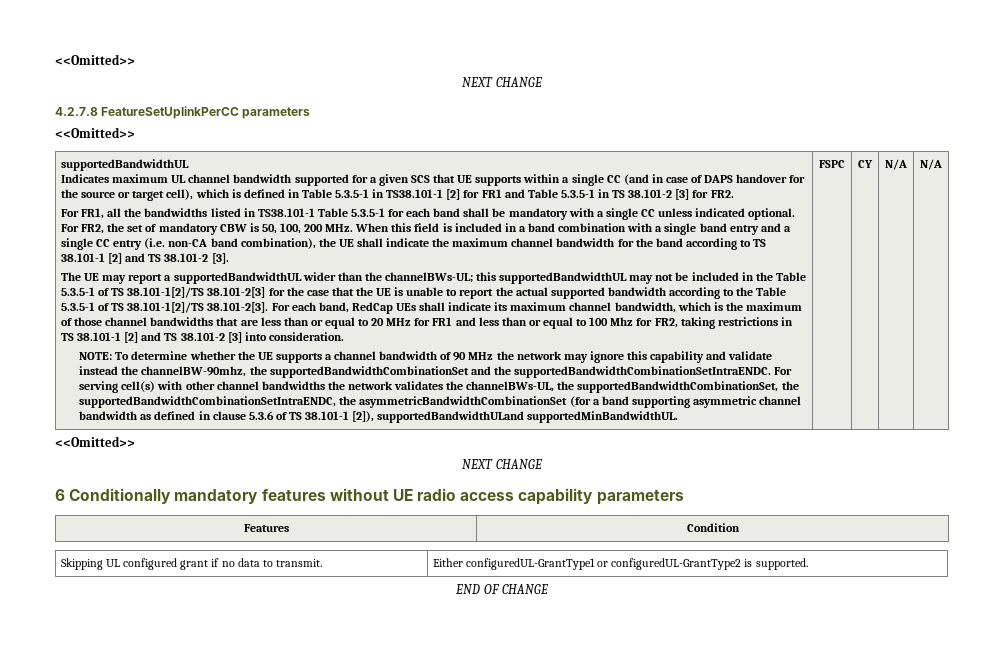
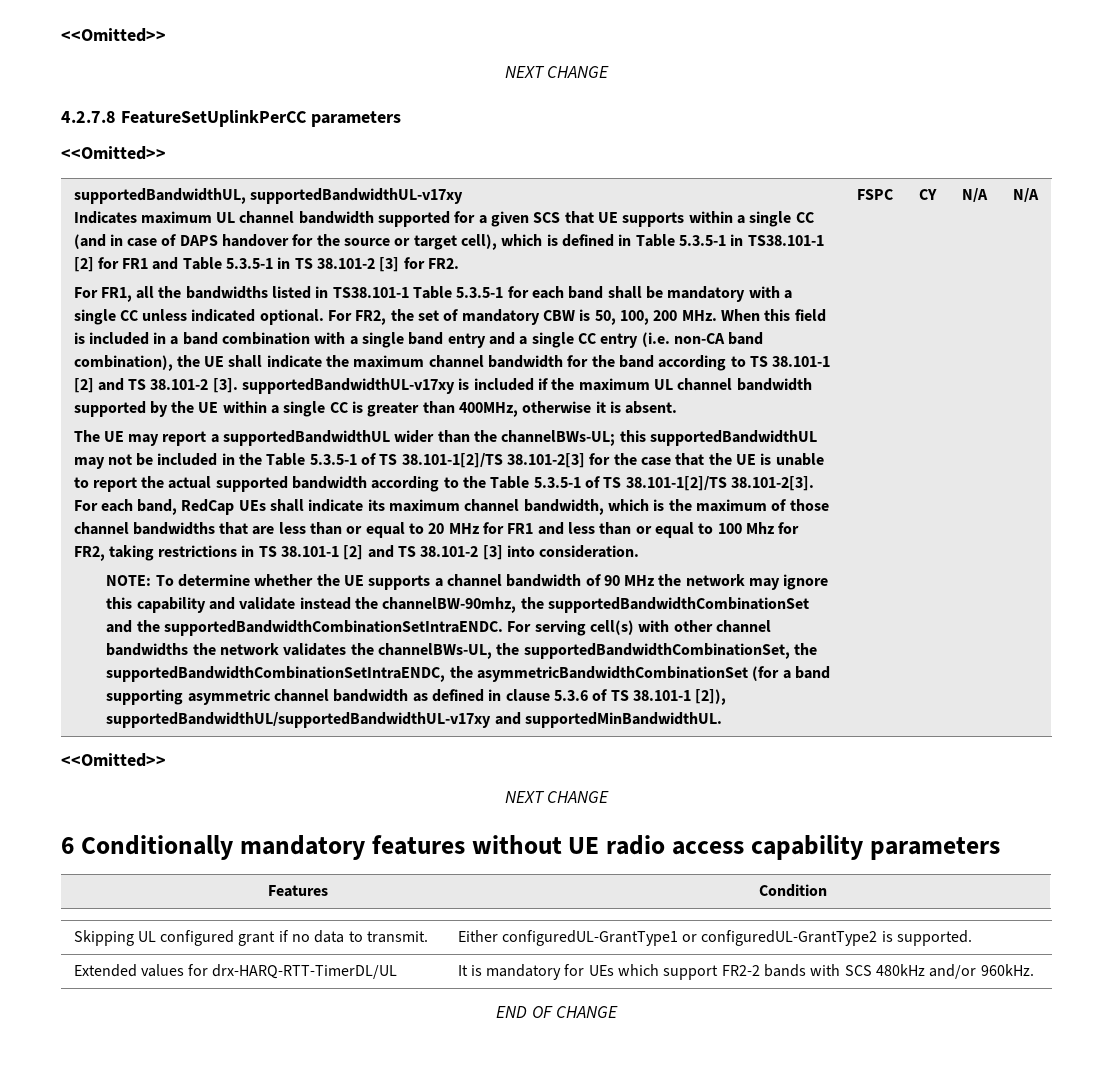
[60,159,189,171] supportedBandwidthUL -> [73,188,463,204] supportedBandwidthUL, supportedBandwidthUL-v17xy
(229, 258) none -> [242,378,812,394] [73,401,678,417] supportedBandwidthUL-v17xy is included if the maximum UL channel bandwidth supported by the UE within a single CC is greater than 400MHz, otherwise it is absent.
[377,411,525,423] supportedBandwidthULand -> [106,712,521,728] supportedBandwidthUL/supportedBandwidthUL-v17xy and
(808, 564) none -> [73,964,398,979] [457,964,1034,980] // Extended values for drx-HARQ-RTT-TimerDL/UL | It is mandatory for UEs which support FR2-2 bands with SCS 480kHz and/or 960kHz.

